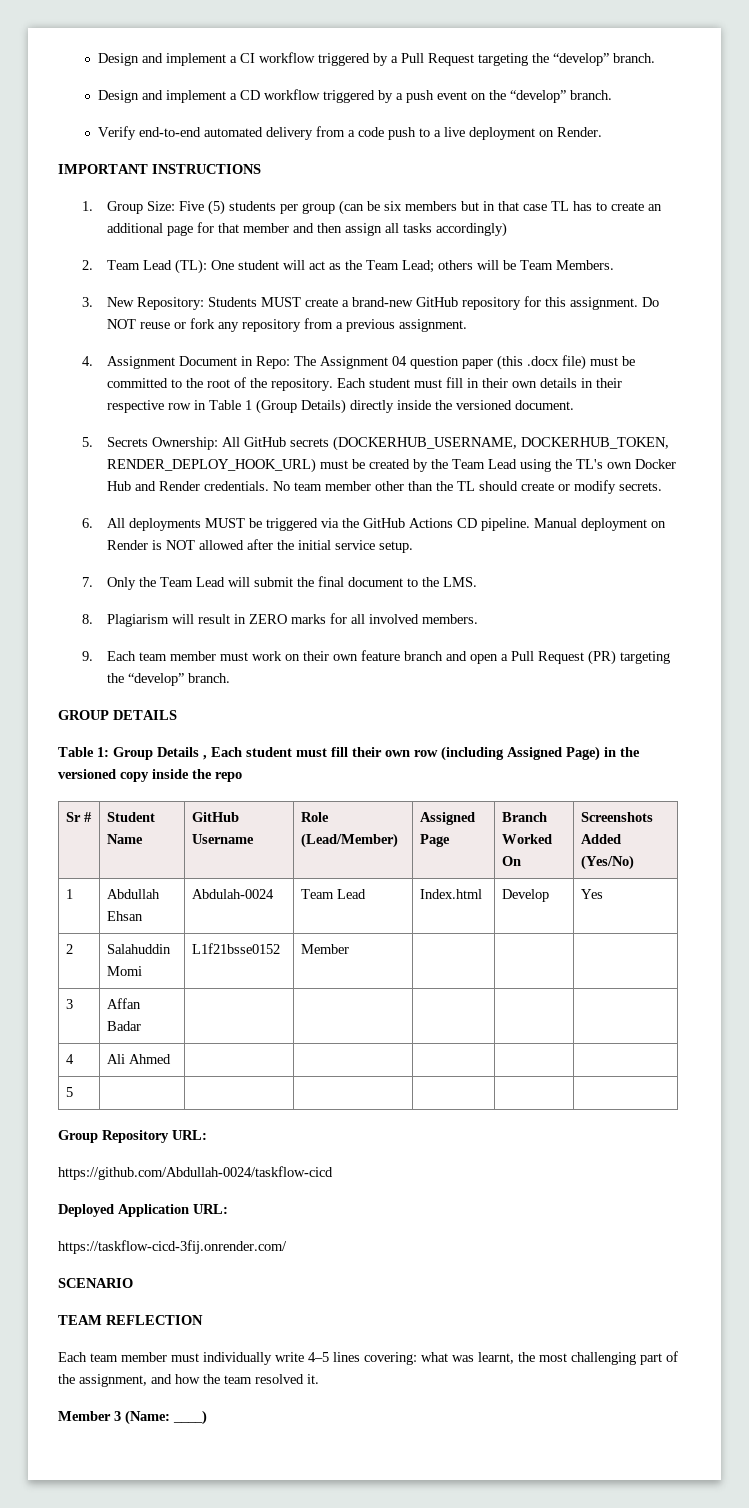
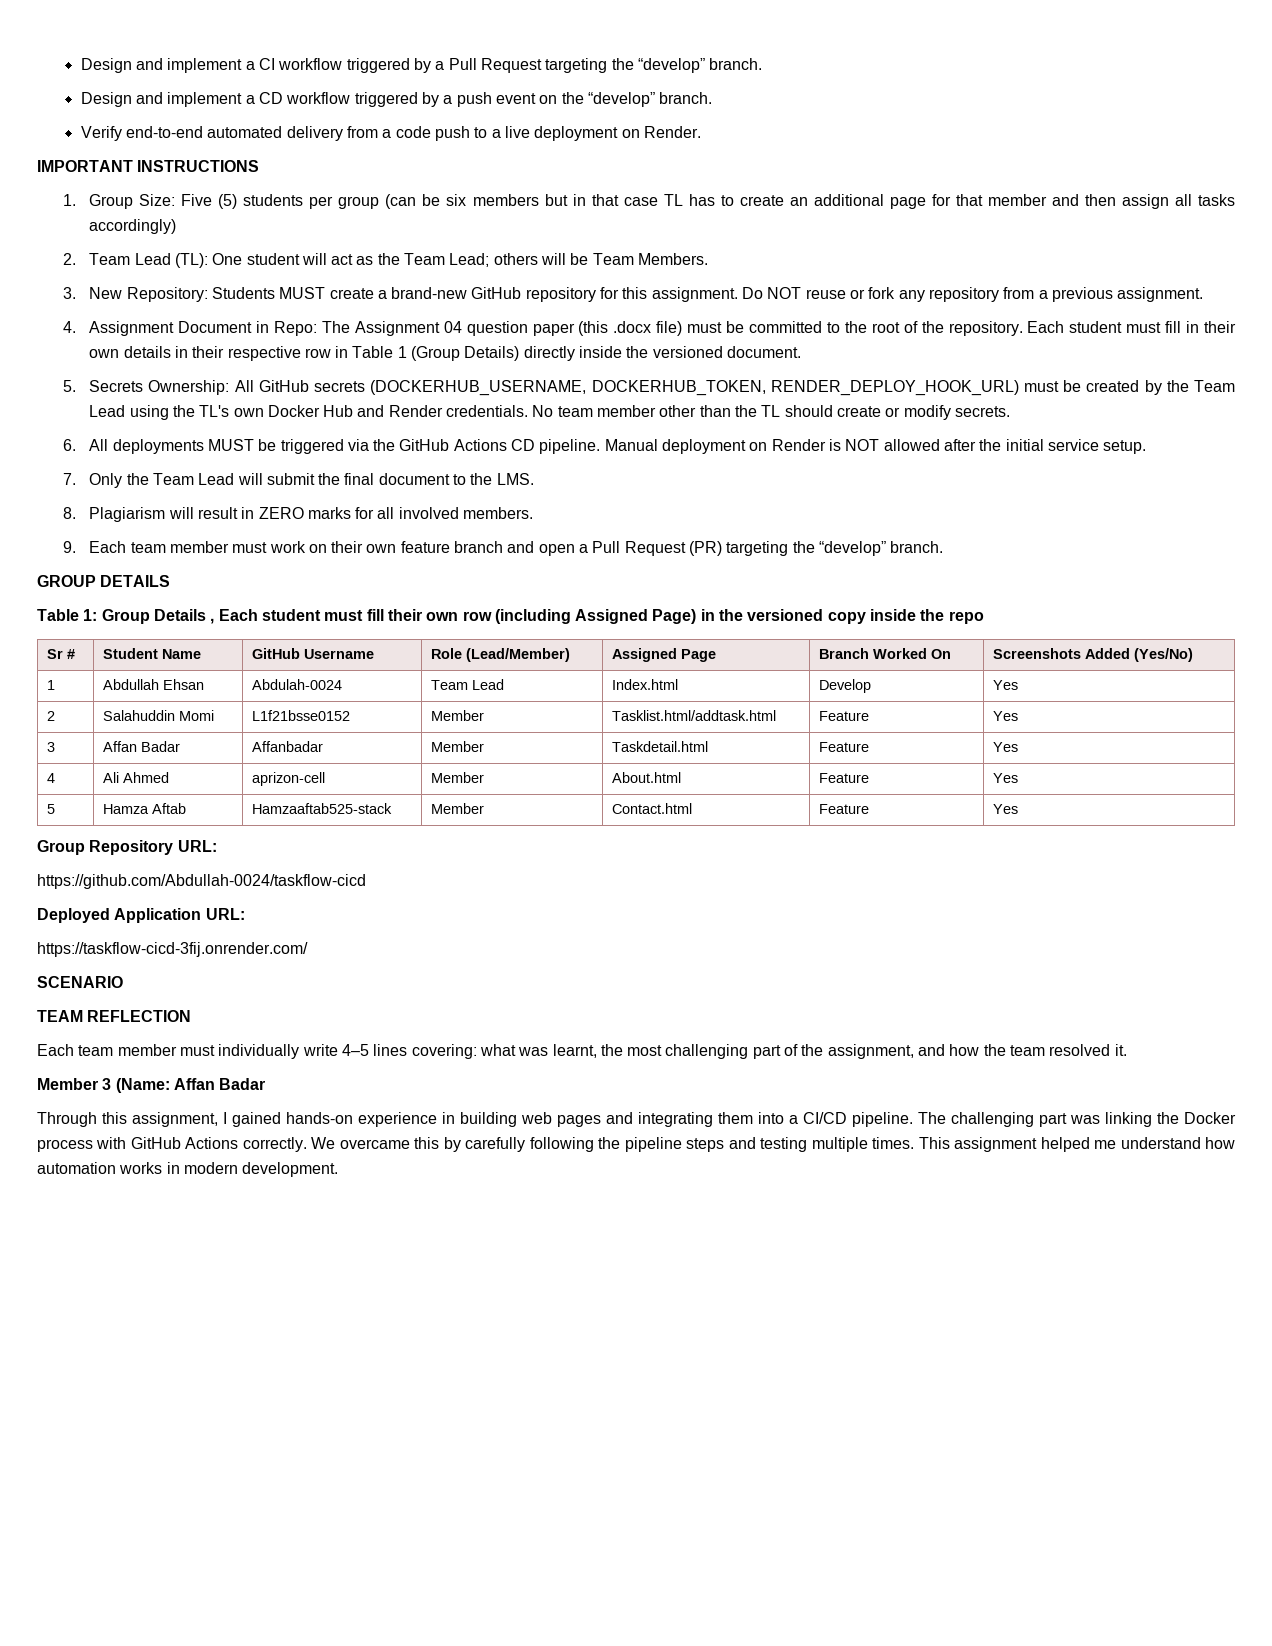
(350, 949) | | -> [612,710,777,721] [819,711,870,721] [993,711,1019,721] Tasklist.html/addtask.html | Feature | Yes
[66,1054,75,1064] [107,1054,172,1064] [66,1087,74,1097] | | | | // 4 | Ali Ahmed | | | | | // 5 | | | | | | -> [252,741,324,752] [431,741,485,752] [612,741,709,752] [819,742,870,752] [993,742,1019,752] [47,773,56,783] [103,772,170,783] [252,772,326,786] [431,772,485,783] [612,772,682,783] [819,773,870,783] [993,773,1019,783] [47,804,56,814] [103,803,187,814] [252,803,393,814] [431,803,485,814] [612,803,693,814] [819,804,870,814] [993,804,1019,814] Affanbadar | Member | Taskdetail.html | Feature | Yes // 4 | Ali Ahmed | aprizon-cell | Member | About.html | Feature | Yes // 5 | Hamza Aftab | Hamzaaftab525-stack | Member | Contact.html | Feature | Yes
[173,1410,207,1425] ____) -> [173,1078,266,1090] [37,1112,1236,1127] [37,1137,1236,1152] [37,1162,339,1177] Affan Badar // Through this assignment, I gained hands-on experience in building web pages and integrating them into a CI/CD pipeline. The challenging part was linking the Docker process with GitHub Actions correctly. We overcame this by carefully following the pipeline steps and testing multiple times. This assignment helped me understand how automation works in modern development.

